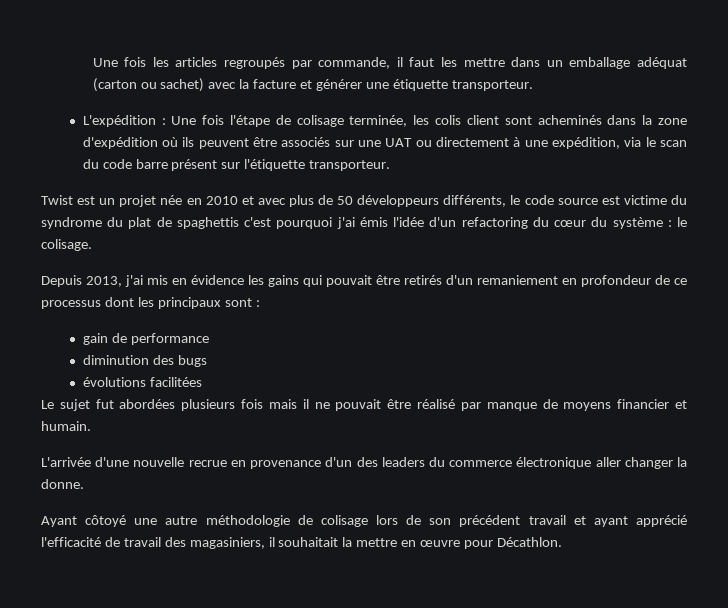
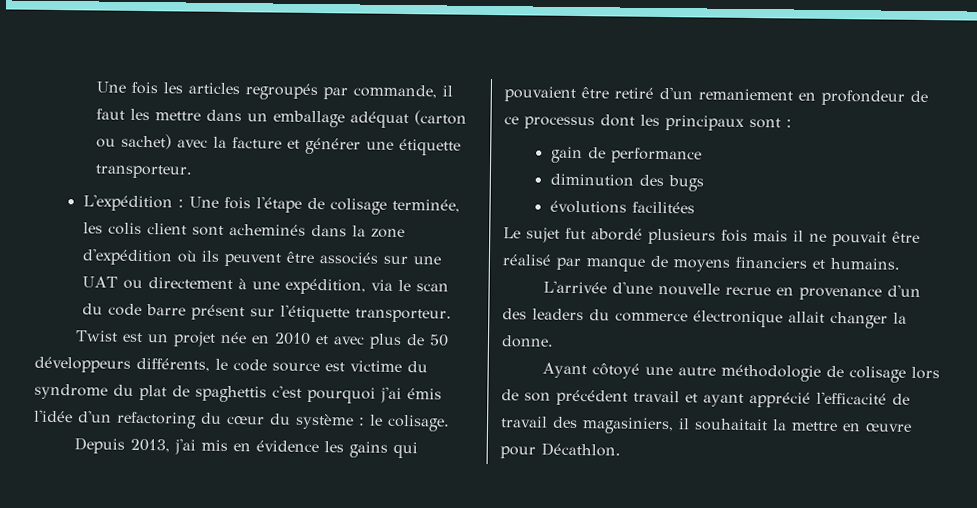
[326,275,442,287] pouvait être retirés -> [504,86,654,102] pouvaient être retiré
[119,399,176,409] abordées -> [591,228,643,241] abordé
[617,399,688,409] [41,421,91,431] financier et humain. -> [735,256,900,270] financiers et humains.
[595,457,621,467] aller -> [788,311,825,323] allait

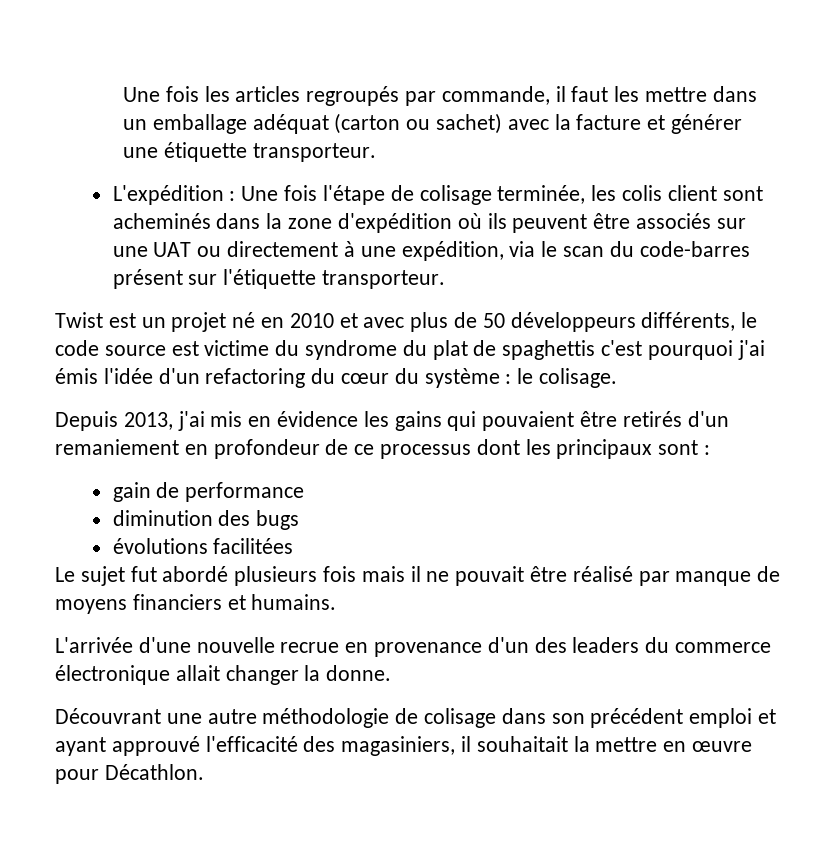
[107,303,186,317] code barre -> [639,241,750,257] code-barres
[219,331,247,344] née -> [232,312,256,328] né
[614,87,654,99] retiré -> [622,411,682,427] retirés
[541,362,640,379] Ayant côtoyé -> [55,708,161,724] Découvrant
[910,366,940,380] [501,389,519,401] lors de -> [501,708,546,724] dans
[633,390,680,403] travail -> [689,708,753,728] emploi
[749,391,910,408] [501,416,548,428] apprécié l'efficacité de travail -> [111,736,298,756] approuvé l'efficacité

